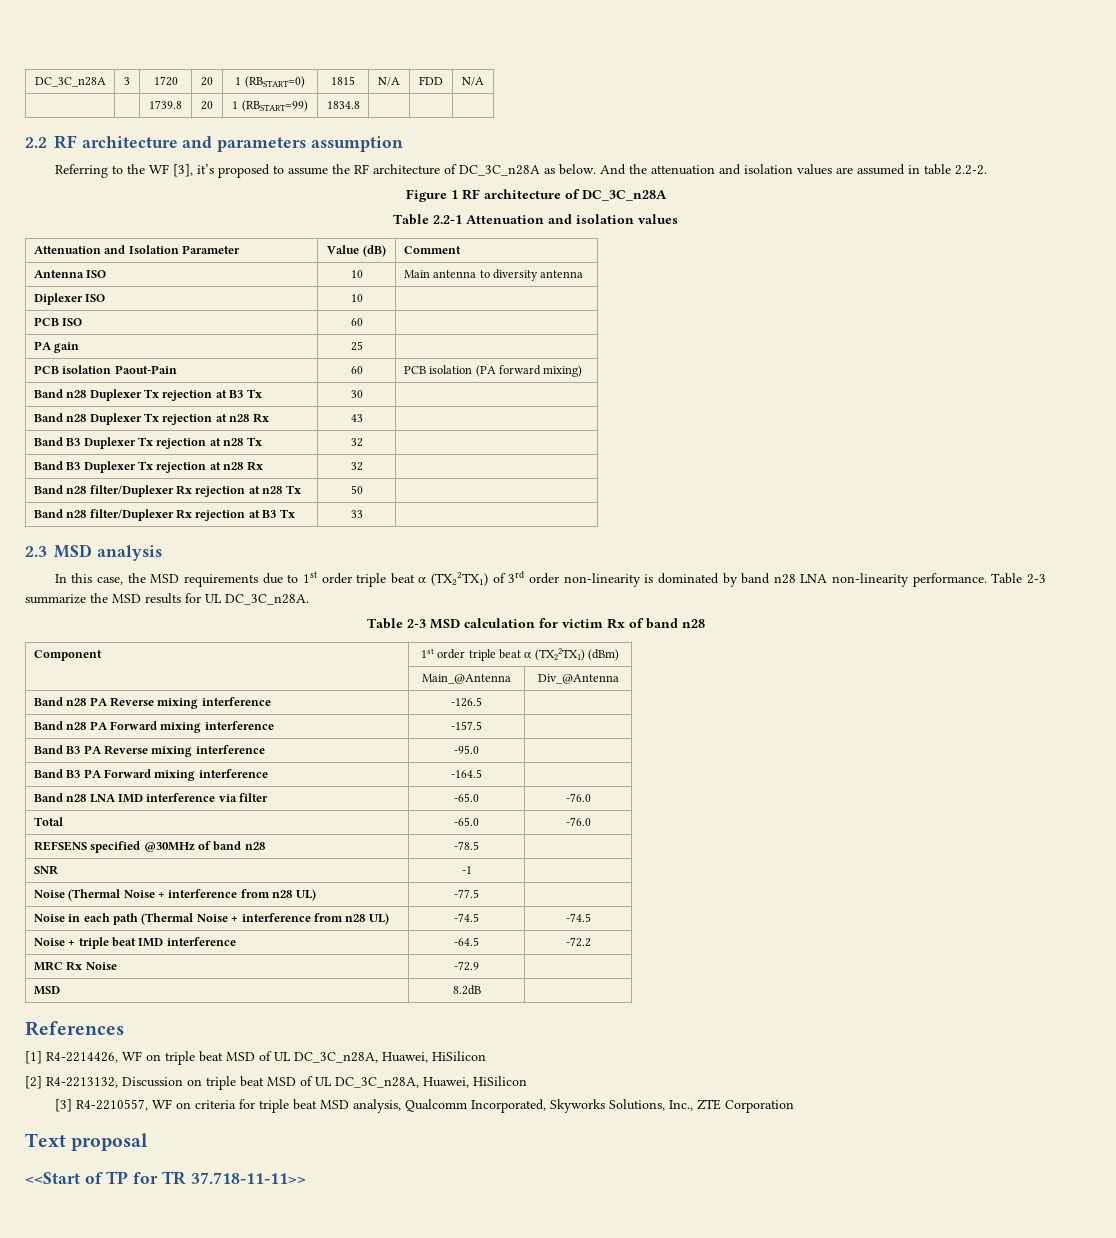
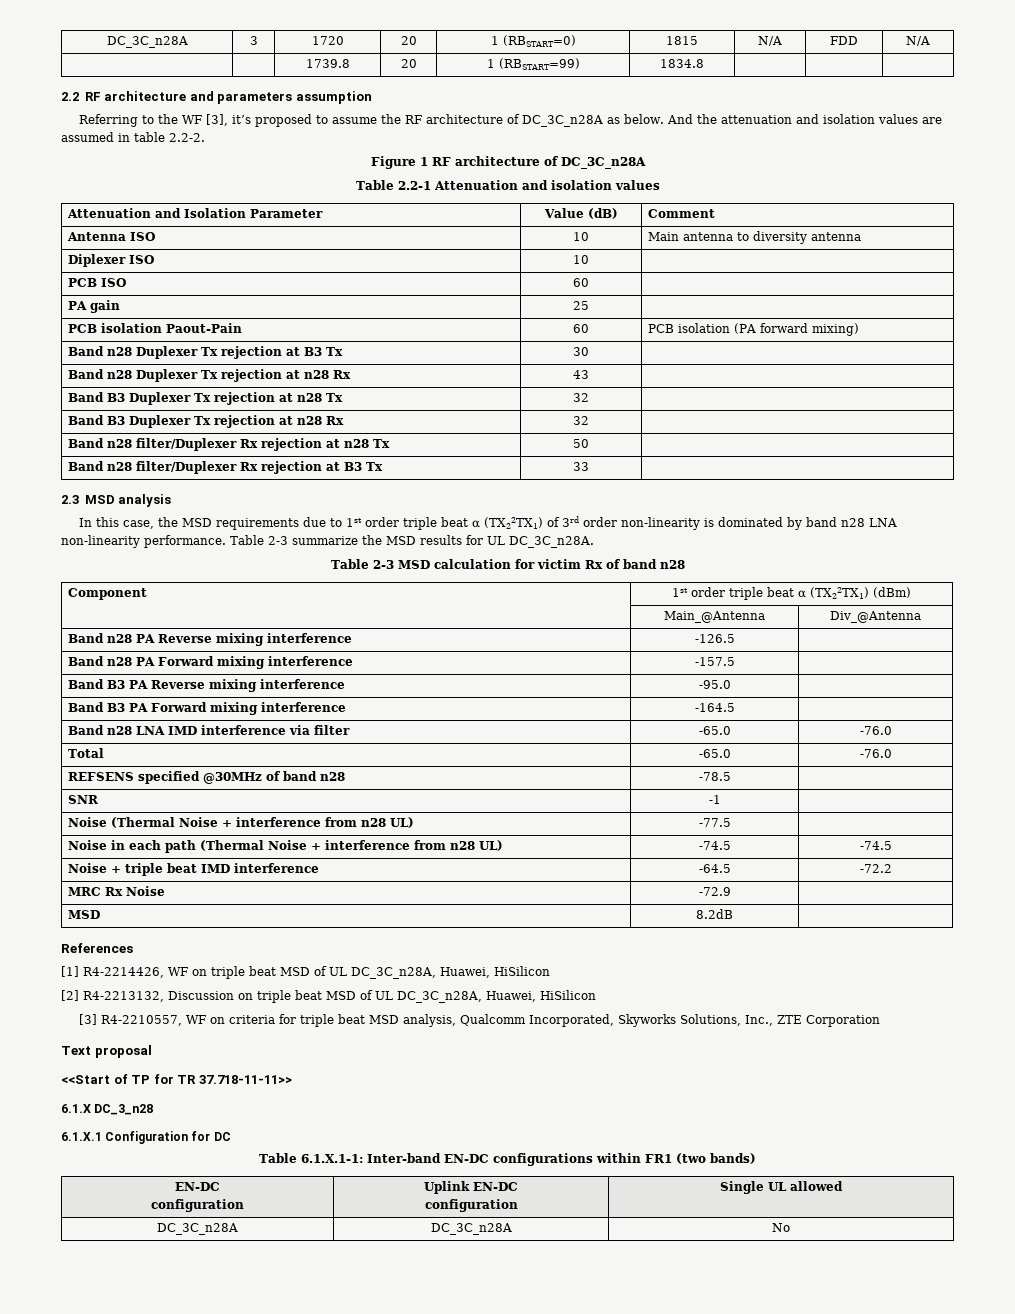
(306, 1178) none -> [61,1104,154,1115] [61,1131,231,1144] [259,1153,756,1166] [175,1182,220,1191] [151,1199,244,1212] [424,1181,518,1194] [424,1199,518,1212] [720,1181,843,1194] [157,1223,238,1235] [430,1223,512,1235] [772,1223,790,1232] // 6.1.X DC_3_n28 // 6.1.X.1 Configuration for DC // Table 6.1.X.1-1: Inter-band EN-DC configurations within FR1 (two bands) // EN-DC // configuration | Uplink EN-DC // configuration | Single UL allowed // DC_3C_n28A | DC_3C_n28A | No

